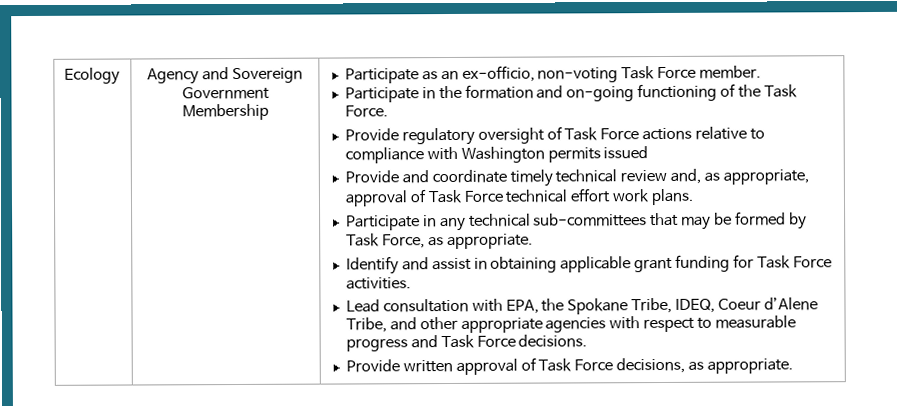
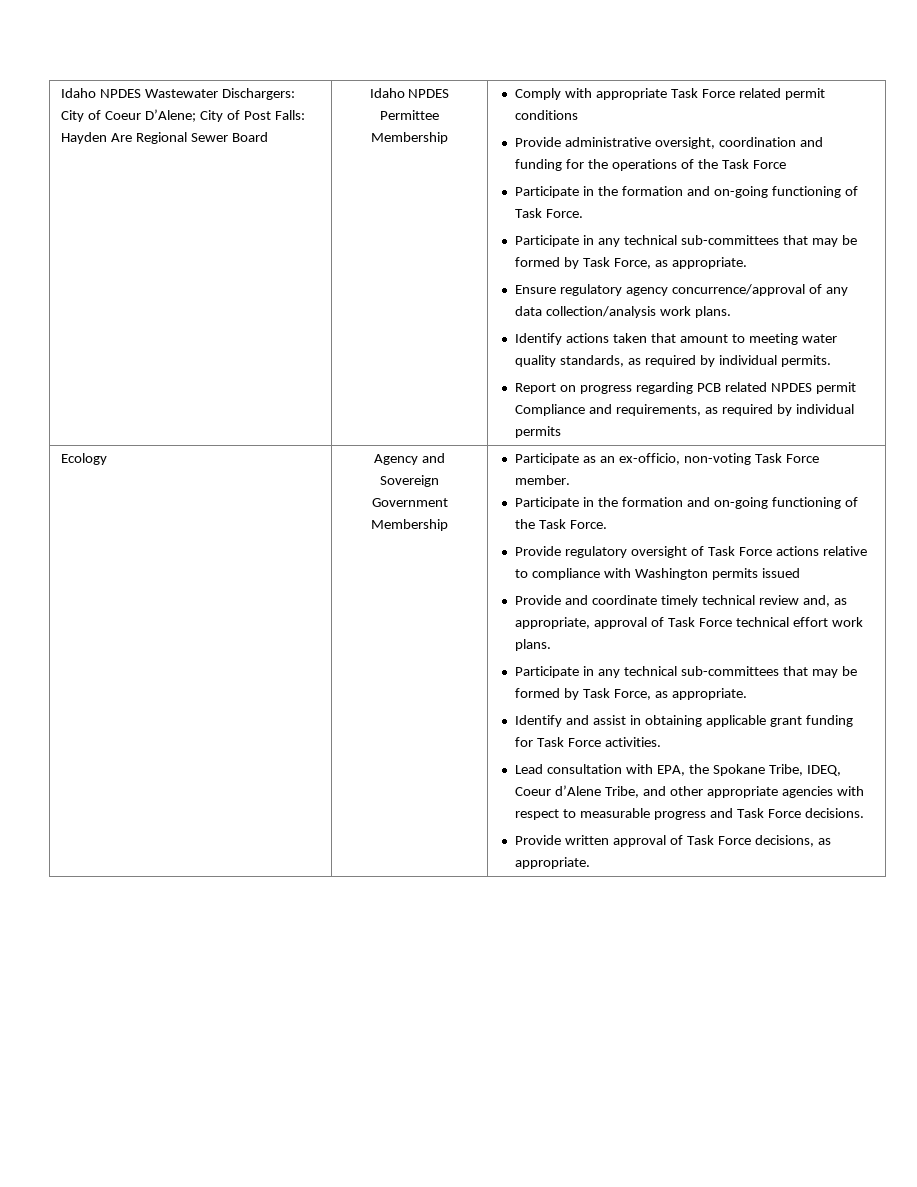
(63, 76) none -> [61,88,296,100] [61,109,305,122] [61,132,268,144] [369,88,450,98] [380,110,439,120] [371,132,448,144] [515,88,825,100] [515,110,579,120] [515,137,823,149] [515,159,786,171] [515,186,858,198] [515,208,584,218] [515,235,857,247] [515,257,747,269] [515,284,848,296] [515,306,732,318] [515,333,837,345] [515,355,831,367] [515,382,856,394] [515,404,854,416] [515,426,562,438] Idaho NPDES Wastewater Dischargers: City of Coeur D’Alene; City of Post Falls: Hayden Are Regional Sewer Board | Idaho NPDES Permittee Membership | Comply with appropriate Task Force related permit conditions // Provide administrative oversight, coordination and funding for the operations of the Task Force // Participate in the formation and on-going functioning of Task Force. // Participate in any technical sub-committees that may be formed by Task Force, as appropriate. // Ensure regulatory agency concurrence/approval of any data collection/analysis work plans. // Identify actions taken that amount to meeting water quality standards, as required by individual permits. // Report on progress regarding PCB related NPDES permit Compliance and requirements, as required by individual permits //

